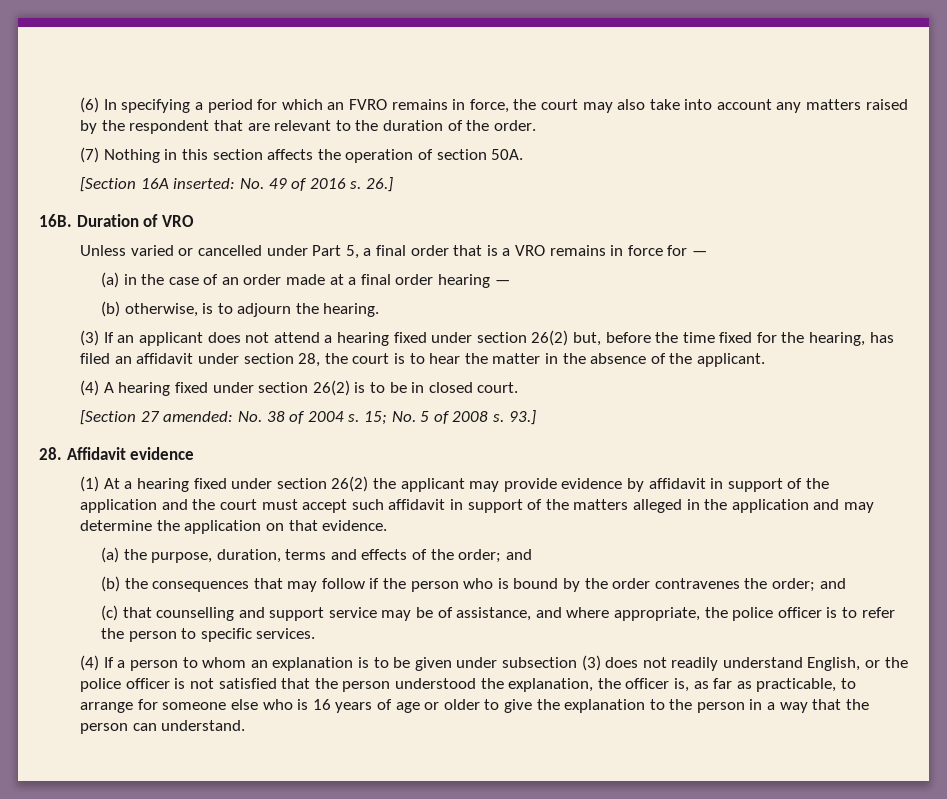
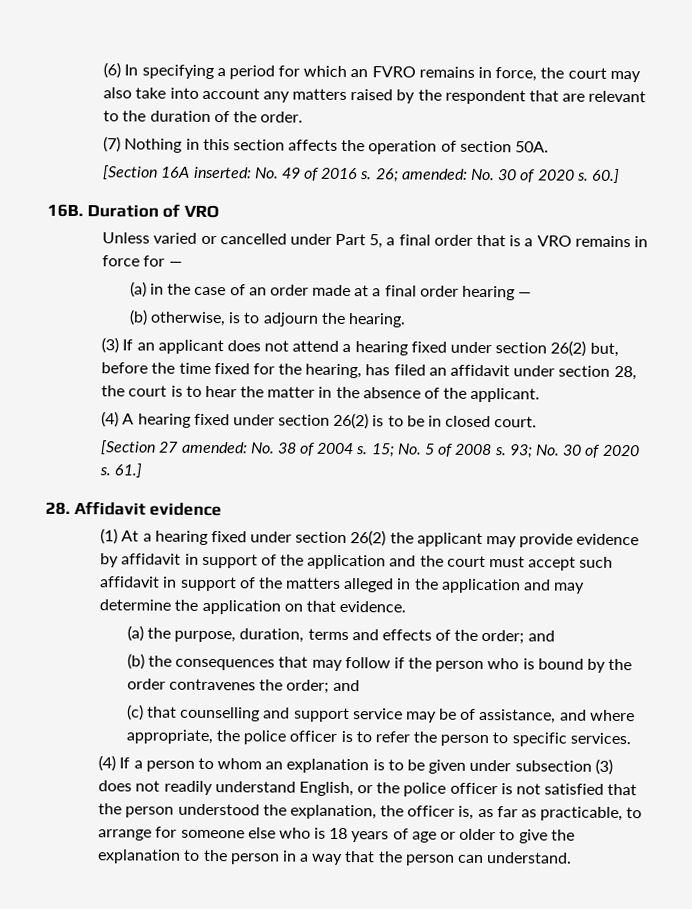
[365,177,393,192] 26.] -> [374,168,620,183] 26; amended: No. 30 of 2020 s. 60.]
[508,410,536,425] 93.] -> [508,444,640,459] [99,463,143,478] 93; No. 30 of 2020 s. 61.]
[312,699,331,710] 16 -> [329,827,349,840] 18

